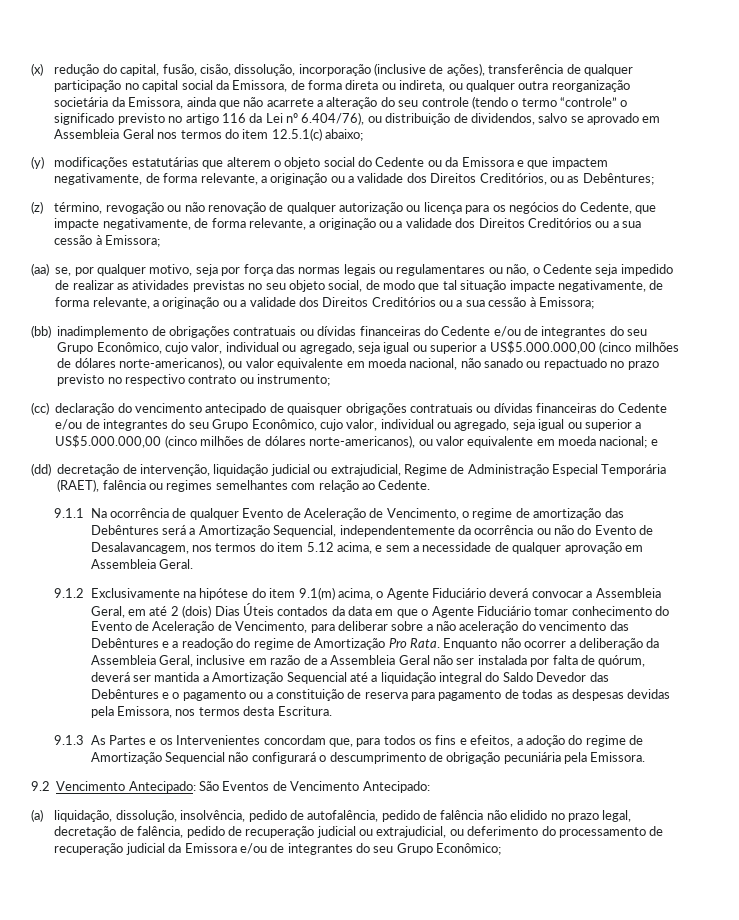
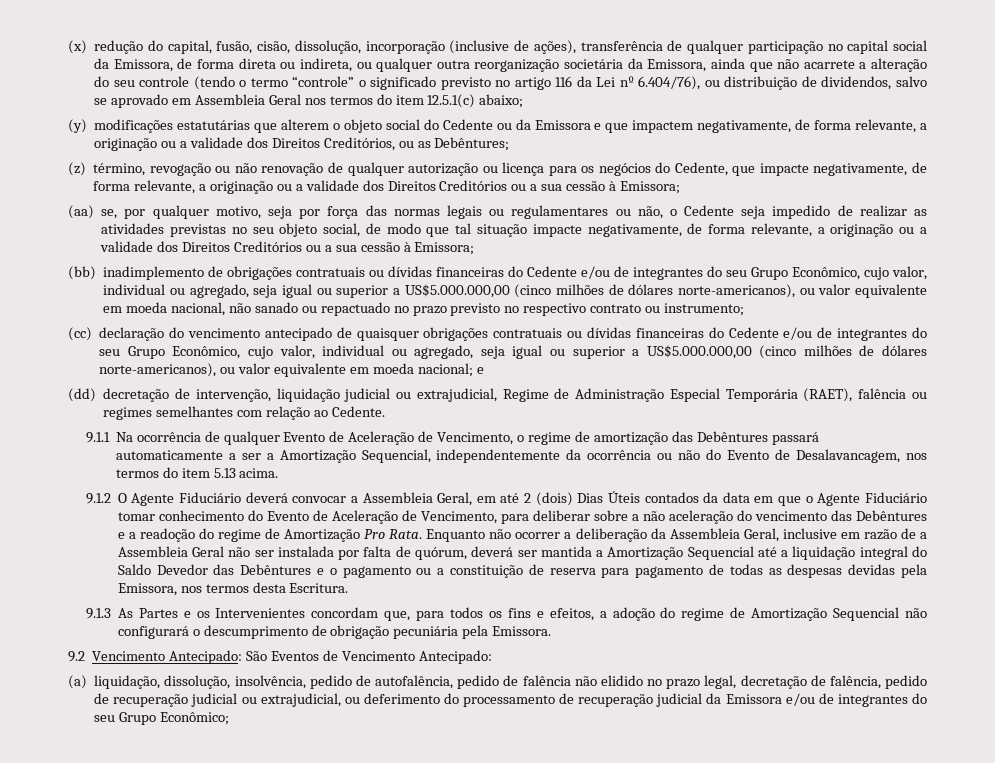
[162,525,187,535] será -> [771,432,819,445] [115,450,261,460] passará automaticamente a ser
[306,542,643,554] [90,559,194,569] [54,587,384,600] 5.12 acima, e sem a necessidade de qualquer aprovação em Assembleia Geral. // 9.1.2 Exclusivamente na hipótese do item 9.1(m) acima, o -> [213,468,279,478] [85,493,127,504] 5.13 acima. // 9.1.2 O

